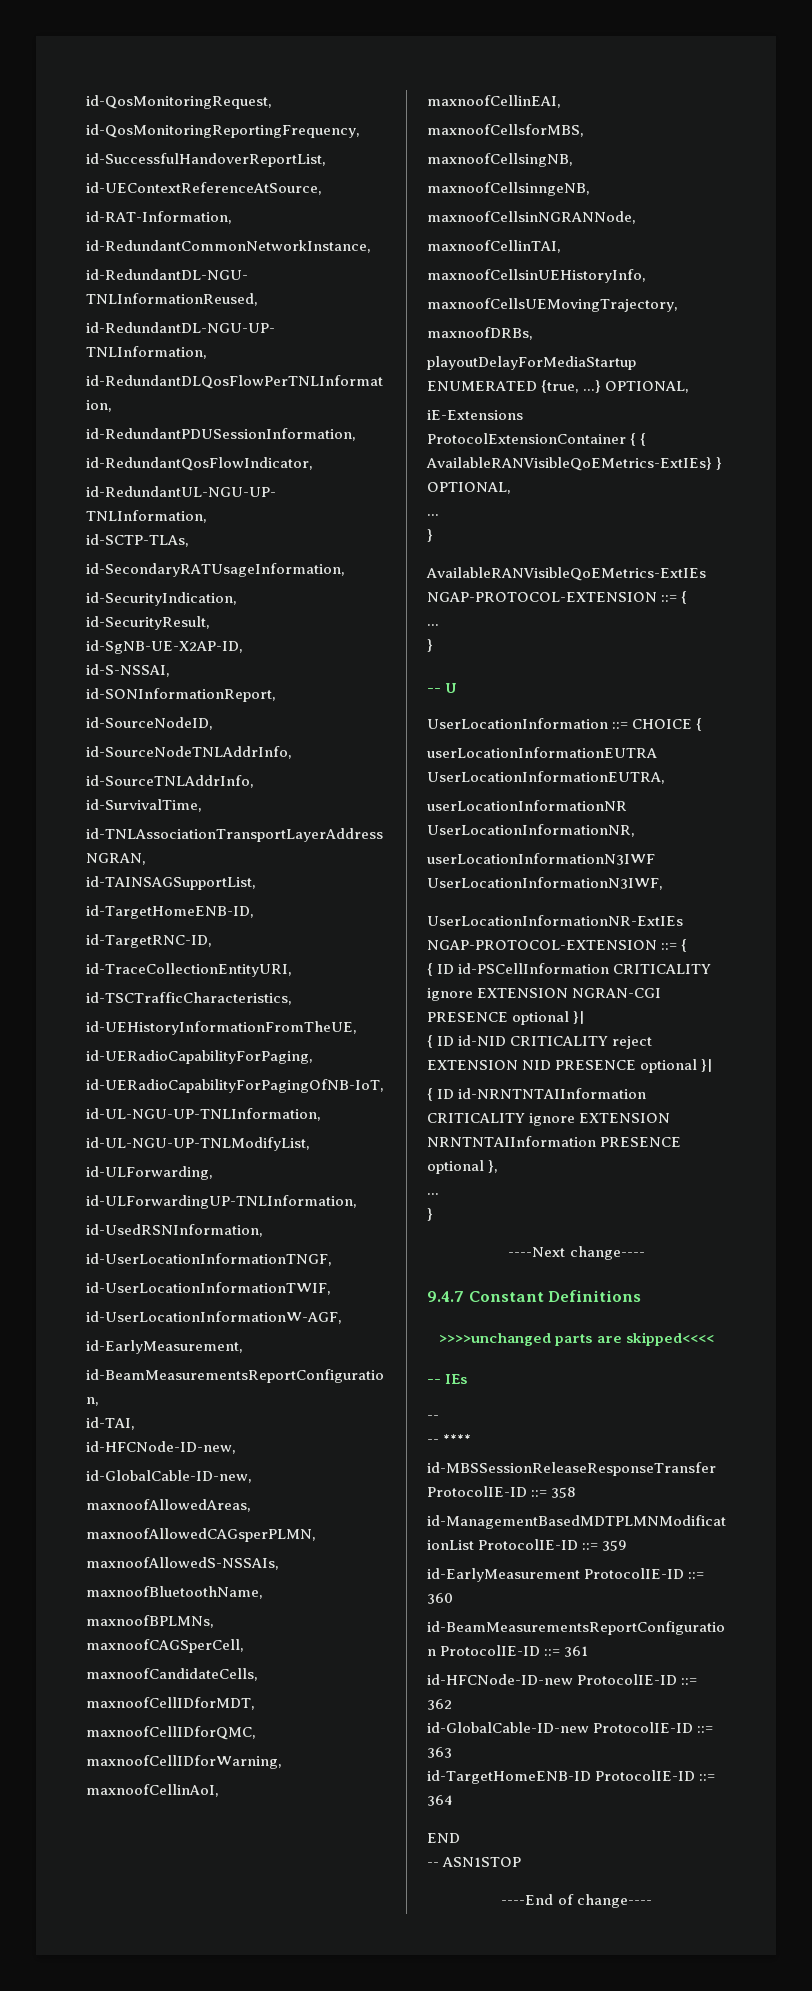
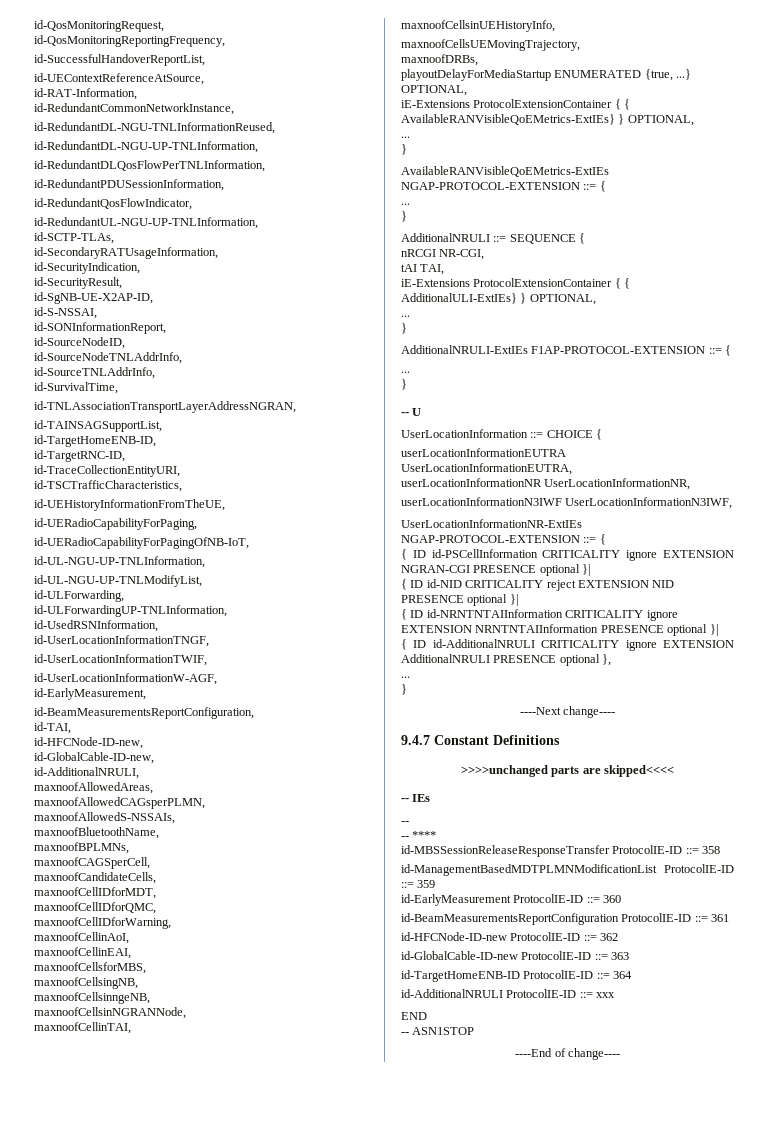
(252, 1476) none -> [34,767,139,779] // id-AdditionalNRULI,
(433, 645) none -> [401,233,586,244] [401,249,485,260] [401,264,445,275] [401,278,631,289] [401,293,596,305] [401,315,410,317] [401,323,407,334] [401,345,732,356] [401,371,410,373] [401,379,407,390] // AdditionalNRULI ::= SEQUENCE { // nRCGI NR-CGI, // tAI TAI, // iE-Extensions ProtocolExtensionContainer { { AdditionalULI-ExtIEs} } OPTIONAL, // ... // } // AdditionalNRULI-ExtIEs F1AP-PROTOCOL-EXTENSION ::= { // ... // }
(484, 1167) none -> [709,624,719,636] [401,639,734,651] [401,654,600,666] }| // { ID id-AdditionalNRULI CRITICALITY ignore EXTENSION AdditionalNRULI PRESENCE optional
(453, 1800) none -> [401,989,616,998] // id-AdditionalNRULI ProtocolIE-ID ::= xxx

